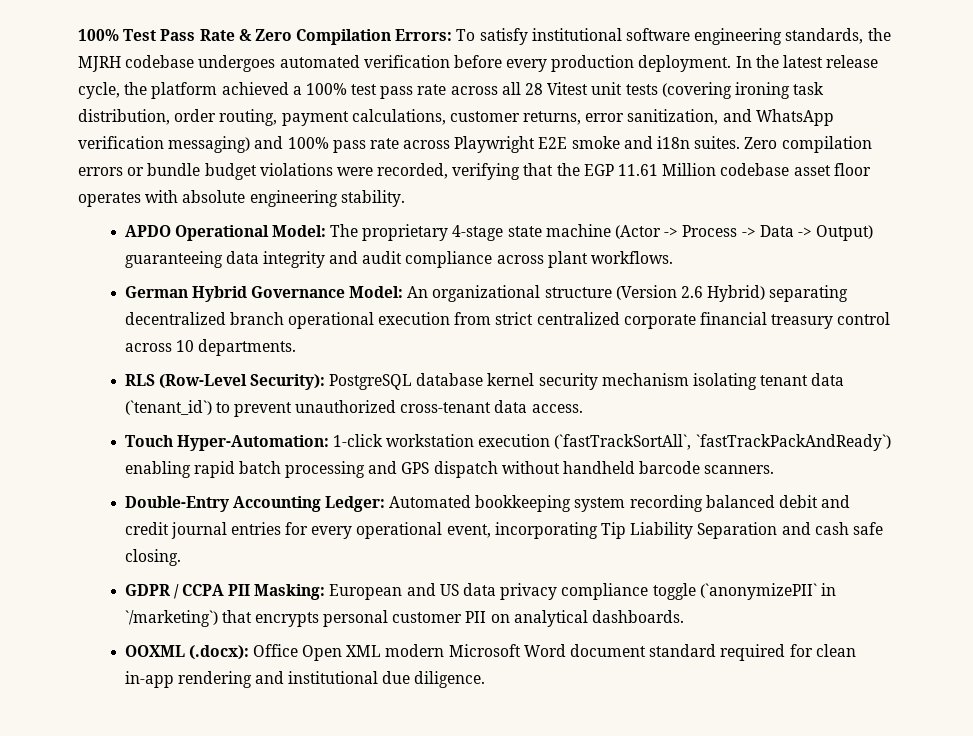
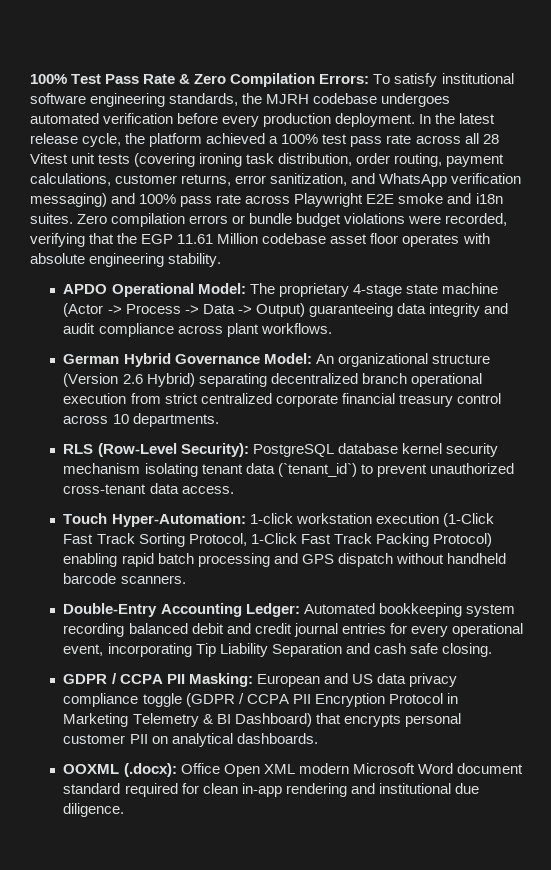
[554,434,891,451] (`fastTrackSortAll`, `fastTrackPackAndReady`) -> [442,513,494,527] [63,533,492,547] (1-Click Fast Track Sorting Protocol, 1-Click Fast Track Packing Protocol)
[699,583,836,600] [124,610,218,627] (`anonymizePII` in `/marketing`) -> [185,693,458,707] [63,713,312,727] (GDPR / CCPA PII Encryption Protocol in Marketing Telemetry & BI Dashboard)

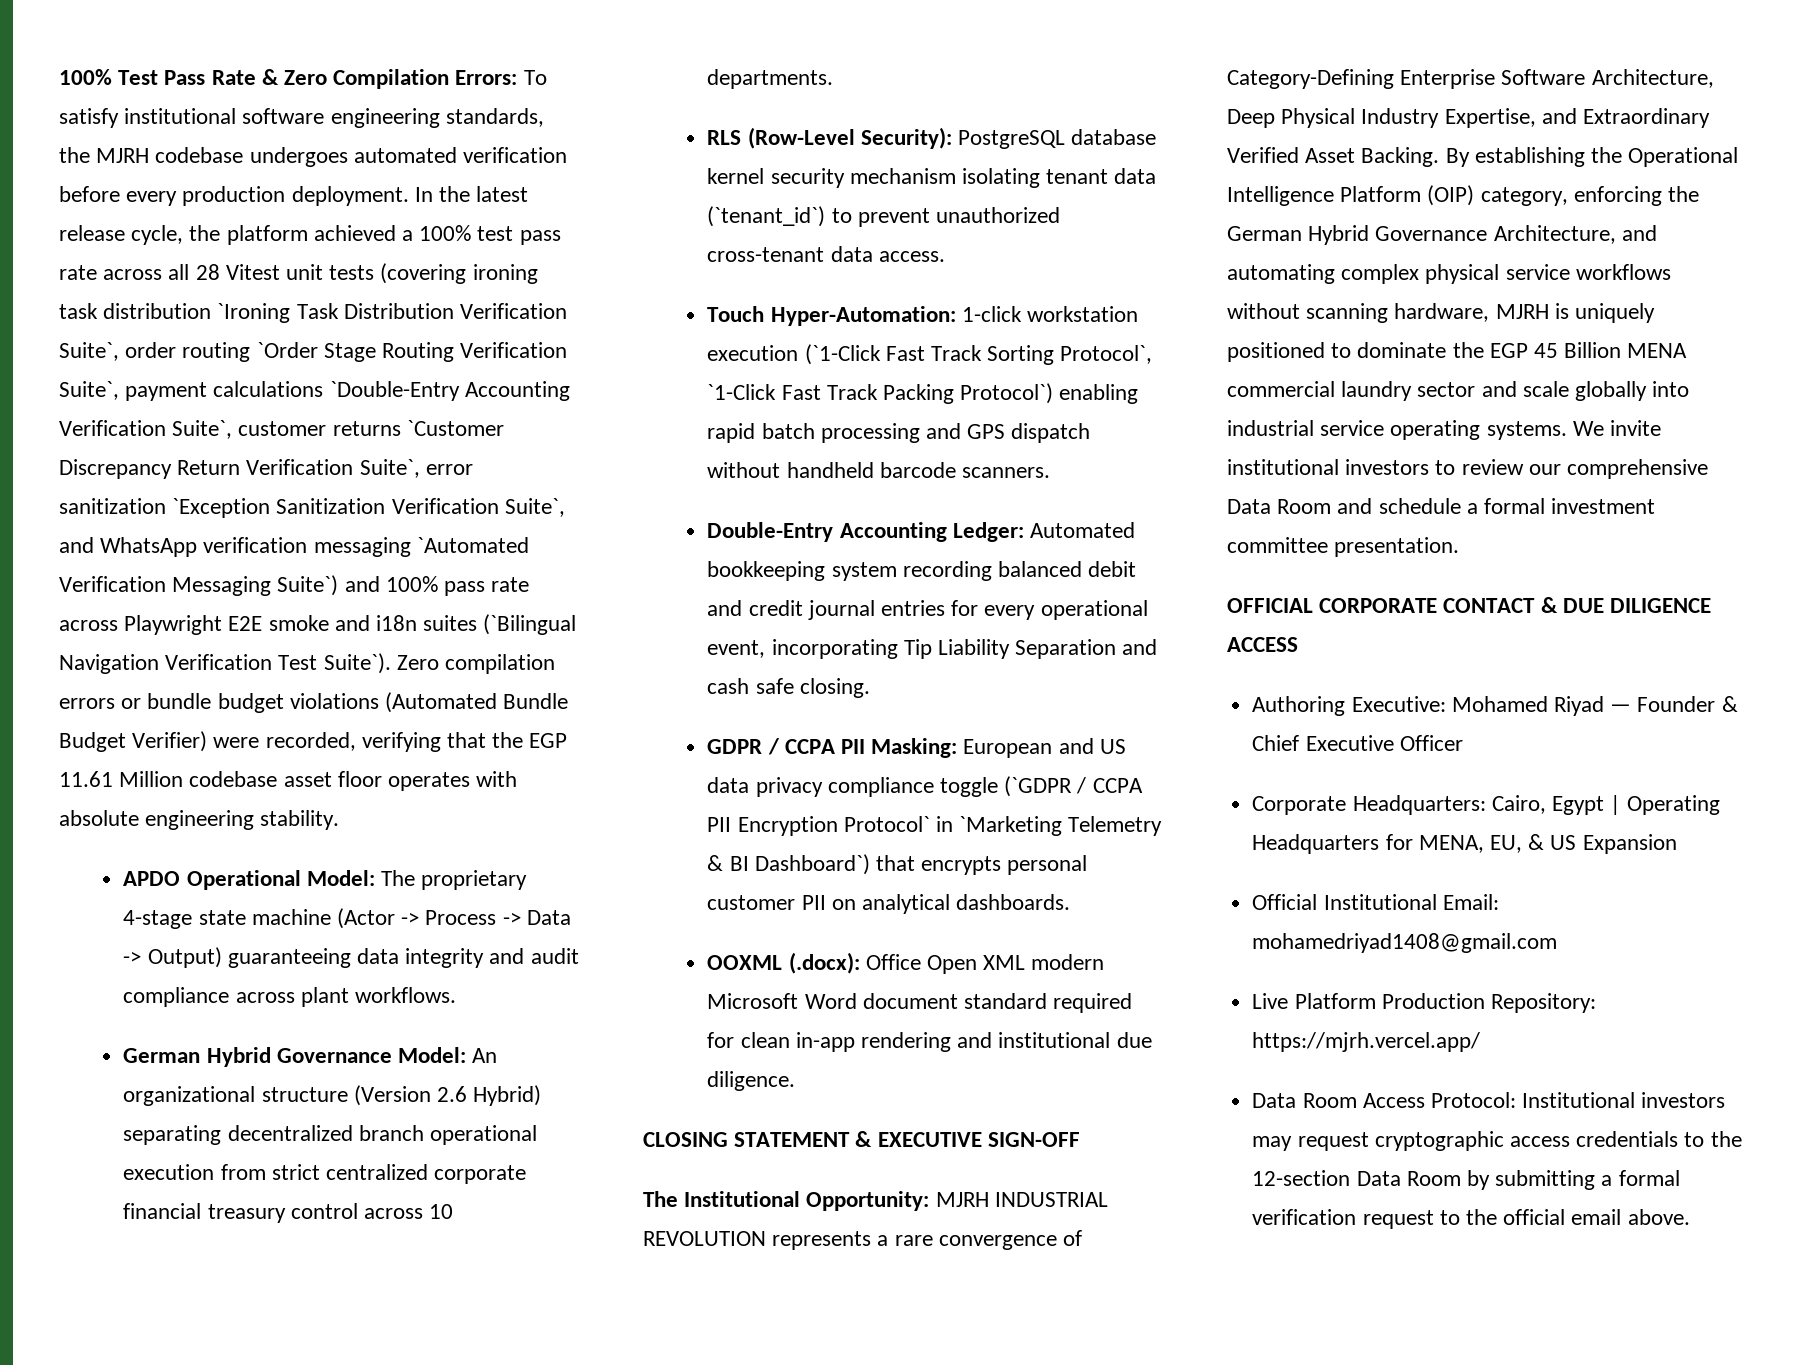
[278,153,505,167] [30,173,522,187] [30,193,107,207] distribution, order routing, payment calculations, customer returns, error sanitization, and WhatsApp verification messaging) -> [103,303,568,323] [59,342,568,362] [59,381,570,401] [59,420,504,439] [59,459,473,479] [59,498,565,518] [59,537,529,557] [59,575,339,596] distribution `Ironing Task Distribution Verification Suite`, order routing `Order Stage Routing Verification Suite`, payment calculations `Double-Entry Accounting Verification Suite`, customer returns `Customer Discrepancy Return Verification Suite`, error sanitization `Exception Sanitization Verification Suite`, and WhatsApp verification messaging `Automated Verification Messaging Suite`)
[30,213,73,224] suites. -> [423,614,577,635] [59,653,391,674] suites (`Bilingual Navigation Verification Test Suite`).
(406, 218) none -> [385,692,569,713] [59,731,208,752] (Automated Bundle Budget Verifier)
[442,513,494,527] (1-Click -> [804,344,881,365] (`1-Click
[188,533,297,546] Protocol, 1-Click -> [1060,345,1153,364] [707,384,777,400] Protocol`, `1-Click
[432,533,492,547] Protocol) -> [960,383,1054,404] Protocol`)
[185,693,235,707] (GDPR -> [1004,776,1073,797] (`GDPR
[388,693,458,704] [63,713,129,727] Protocol in Marketing -> [843,816,1063,836] Protocol` in `Marketing
[234,713,312,727] Dashboard) -> [754,854,870,875] Dashboard`)
(125, 810) none -> [643,1131,1080,1147] [643,1191,1108,1211] [643,1230,1083,1250] [1227,69,1714,89] [1227,108,1711,128] [1227,147,1739,167] [1227,185,1700,206] [1227,225,1657,245] [1227,264,1671,284] [1227,303,1656,323] [1227,342,1688,362] [1227,381,1690,401] [1227,420,1662,440] [1227,459,1709,479] [1227,498,1656,514] [1227,537,1460,557] [1227,597,1712,613] [1227,637,1298,652] [1252,696,1738,716] [1252,735,1463,751] [1252,795,1721,815] [1252,834,1677,854] [1252,894,1499,910] [1252,933,1558,953] [1252,993,1596,1013] [1252,1032,1481,1052] [1252,1092,1726,1108] [1252,1131,1742,1151] [1252,1170,1680,1190] [1252,1209,1690,1229] // CLOSING STATEMENT & EXECUTIVE SIGN-OFF // The Institutional Opportunity: MJRH INDUSTRIAL REVOLUTION represents a rare convergence of Category-Defining Enterprise Software Architecture, Deep Physical Industry Expertise, and Extraordinary Verified Asset Backing. By establishing the Operational Intelligence Platform (OIP) category, enforcing the German Hybrid Governance Architecture, and automating complex physical service workflows without scanning hardware, MJRH is uniquely positioned to dominate the EGP 45 Billion MENA commercial laundry sector and scale globally into industrial service operating systems. We invite institutional investors to review our comprehensive Data Room and schedule a formal investment committee presentation. // OFFICIAL CORPORATE CONTACT & DUE DILIGENCE ACCESS // Authoring Executive: Mohamed Riyad — Founder & Chief Executive Officer // Corporate Headquarters: Cairo, Egypt | Operating Headquarters for MENA, EU, & US Expansion // Official Institutional Email: mohamedriyad1408@gmail.com // Live Platform Production Repository: https://mjrh.vercel.app/ // Data Room Access Protocol: Institutional investors may request cryptographic access credentials to the 12-section Data Room by submitting a formal verification request to the official email above.

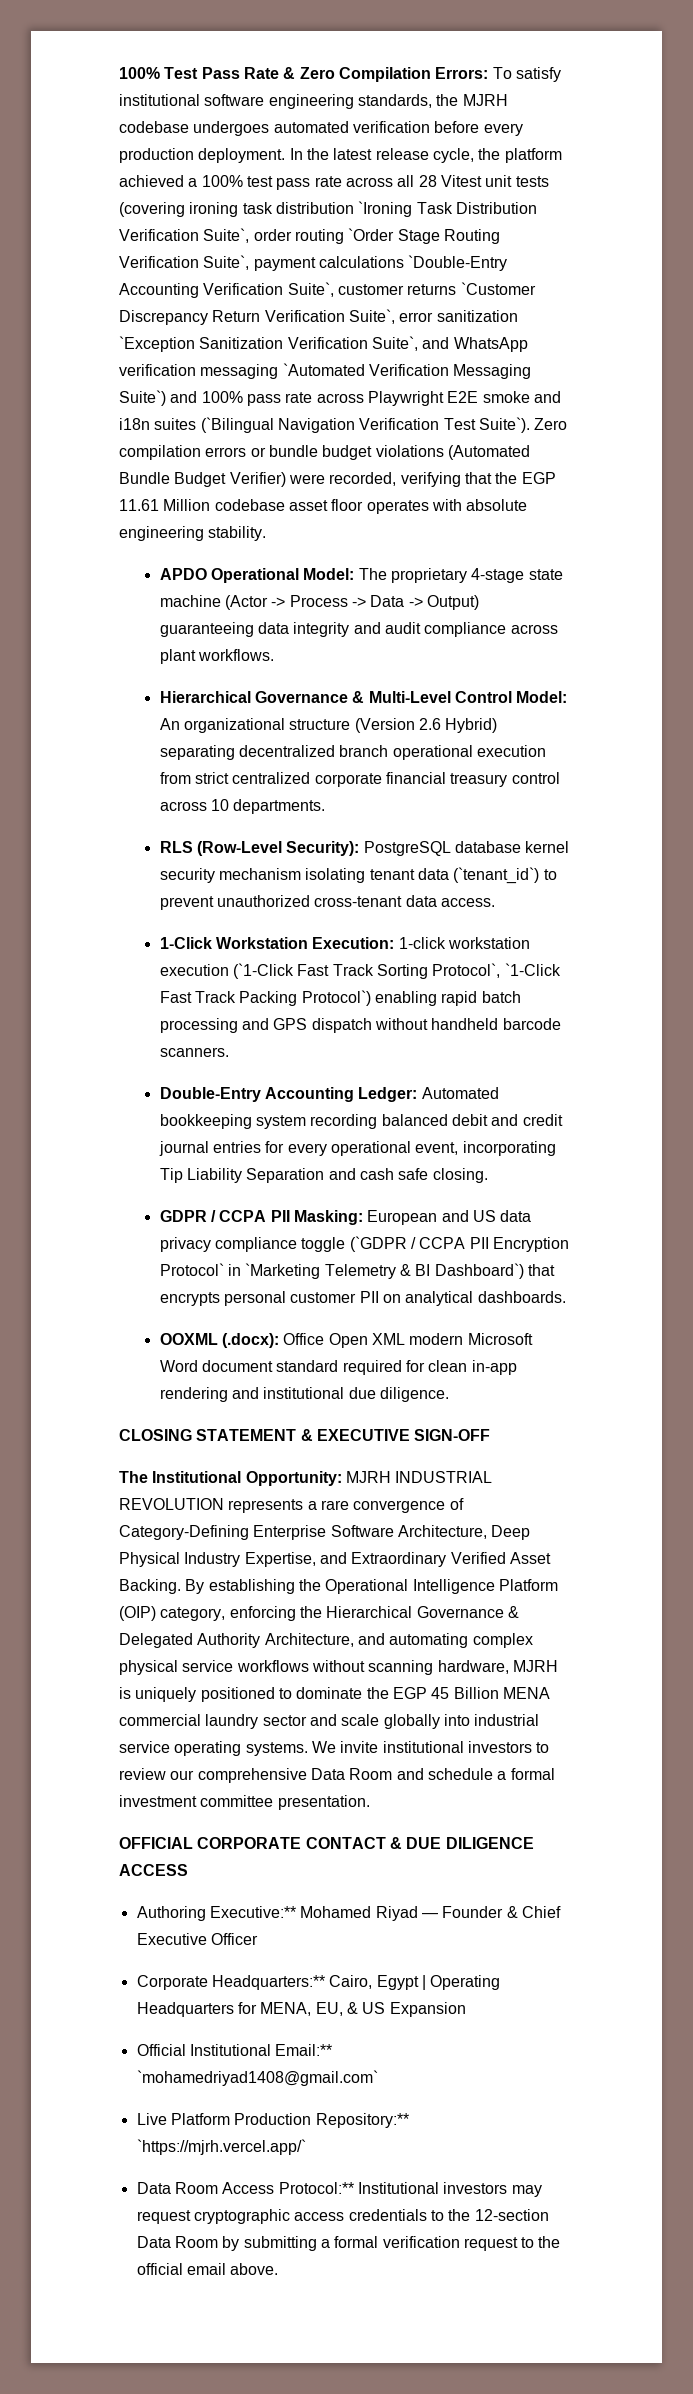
[123,1047,392,1067] German Hybrid Governance -> [159,691,513,703] Hierarchical Governance & Multi-Level Control
[707,306,956,326] Touch Hyper-Automation: -> [159,937,395,949] 1-Click Workstation Execution:
[1227,225,1488,245] German Hybrid Governance -> [326,1606,519,1618] [119,1633,261,1648] Hierarchical Governance & Delegated Authority
[1351,696,1446,712] Executive: -> [209,1906,296,1918] Executive:**
[1352,795,1486,815] Headquarters: -> [211,1975,325,1990] Headquarters:**
[1442,894,1499,910] [1252,933,1558,953] Email: mohamedriyad1408@gmail.com -> [275,2044,333,2056] [136,2070,378,2086] Email:** `mohamedriyad1408@gmail.com`
[1490,993,1596,1013] [1252,1032,1481,1052] Repository: https://mjrh.vercel.app/ -> [315,2113,409,2128] [136,2139,306,2155] Repository:** `https://mjrh.vercel.app/`
[1430,1092,1516,1108] Protocol: -> [278,2182,354,2194] Protocol:**

